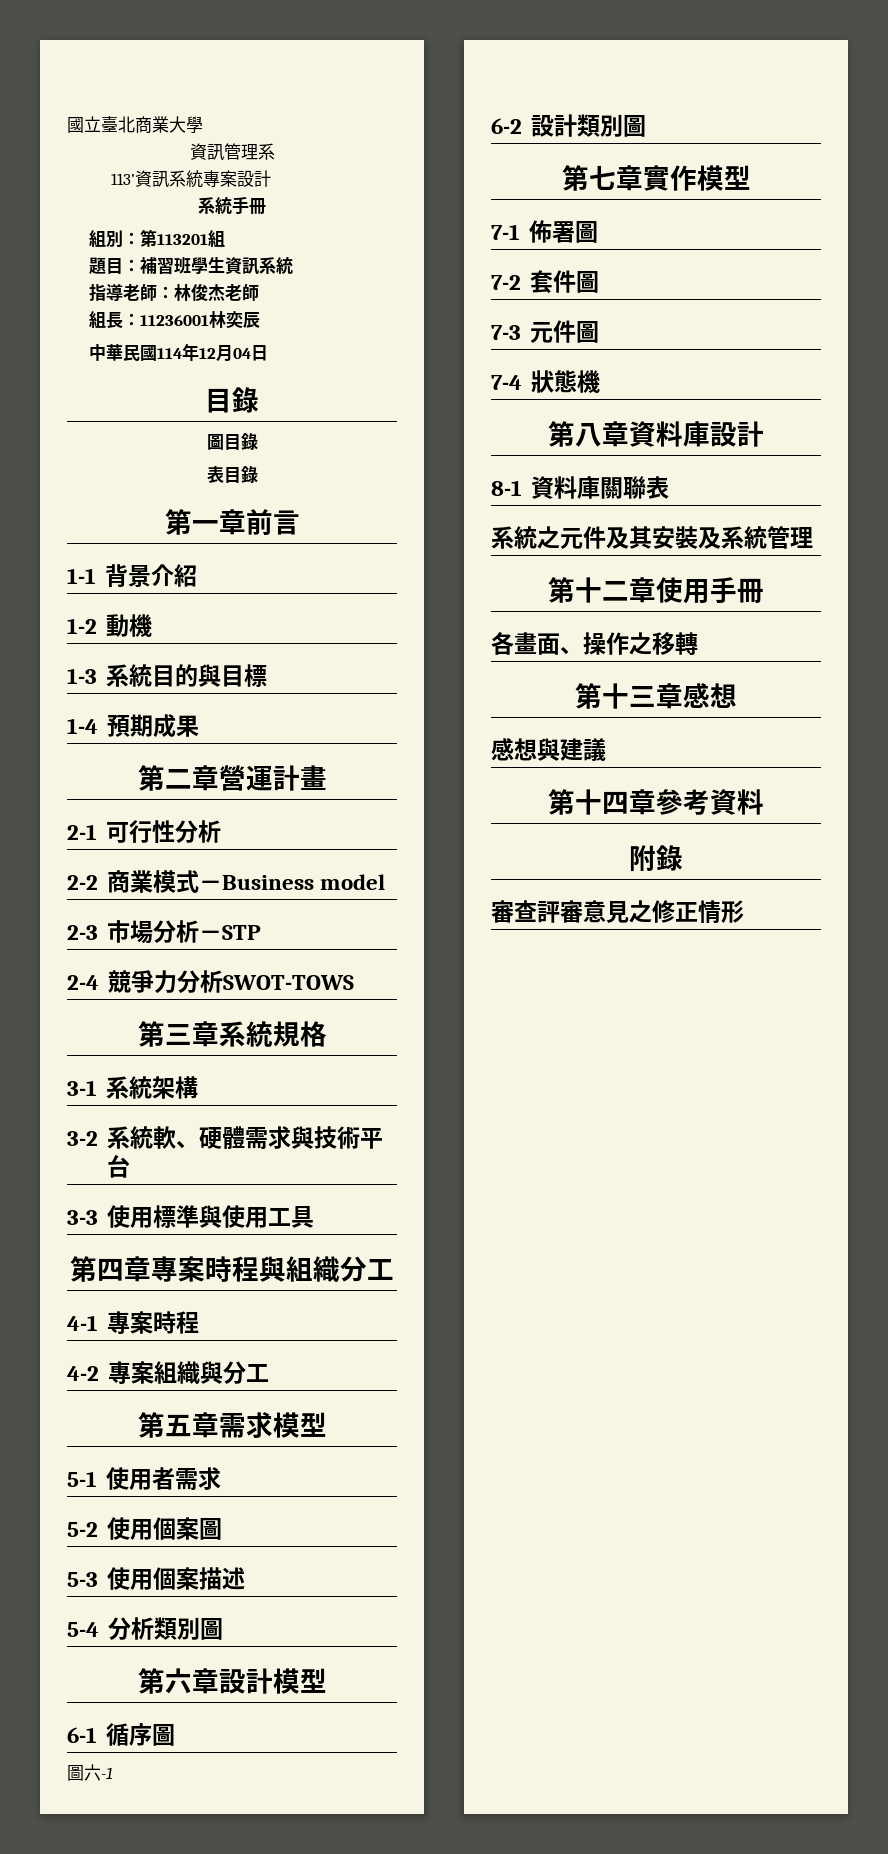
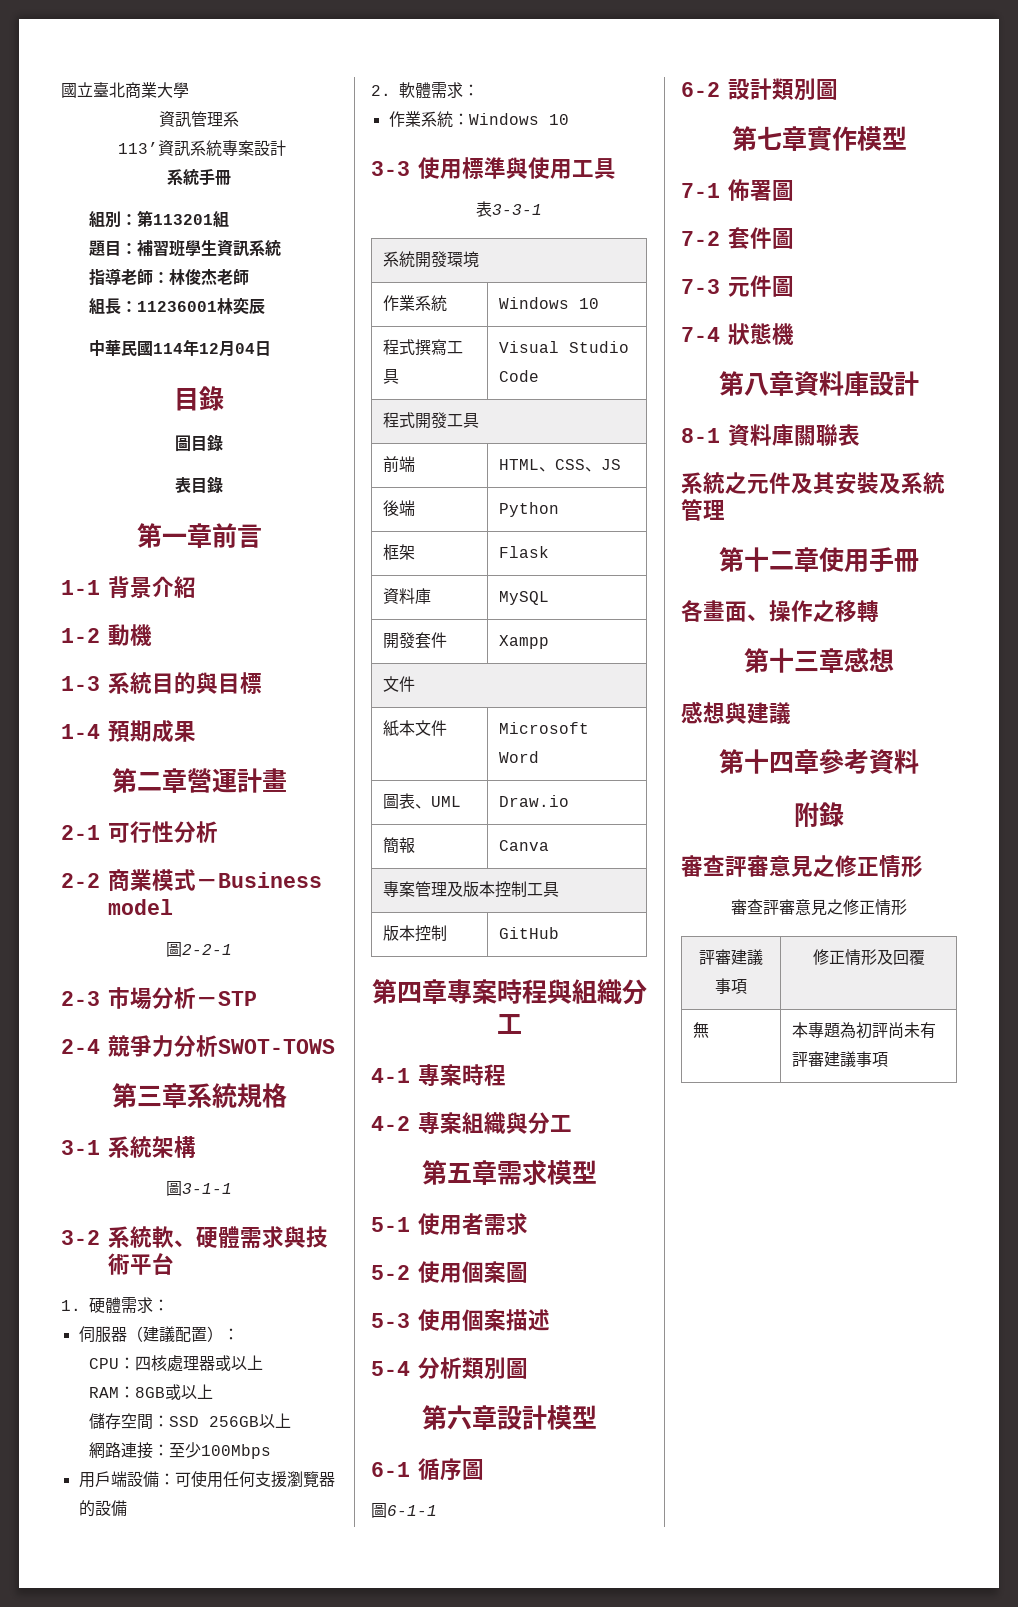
(385, 882) none -> [166,942,232,957] // 圖2-2-1
(198, 1087) none -> [166,1181,232,1196] // 圖3-1-1
(130, 1166) none -> [61,1297,170,1313] [78,1326,239,1343] [89,1355,264,1372] [89,1384,214,1400] [89,1413,292,1430] [89,1442,272,1459] [78,1471,335,1488] [78,1500,127,1517] [371,82,480,98] [388,111,569,128] // 1.硬體需求： // 伺服器（建議配置）： // CPU：四核處理器或以上 // RAM：8GB或以上 // 儲存空間：SSD 256GB以上 // 網路連接：至少100Mbps // 用戶端設備：可使用任何支援瀏覽器的設備 // 2.軟體需求： // 作業系統：Windows 10
(314, 1217) none -> [476,201,542,217] [383,251,480,268] [383,295,448,312] [499,297,600,309] [383,339,464,356] [383,369,400,384] [499,341,630,353] [499,370,540,382] [383,412,480,429] [383,456,416,473] [499,459,622,472] [383,500,416,516] [499,502,560,517] [383,544,416,560] [499,546,550,558] [383,588,432,604] [499,591,550,605] [383,632,448,649] [499,635,550,649] [383,676,416,692] [383,720,448,737] [499,722,590,734] [499,751,540,763] [383,793,462,809] [499,795,570,807] [383,837,416,854] [499,840,550,851] [383,881,560,898] [383,925,448,942] [499,927,560,939] // 表3-3-1 // 系統開發環境 // 作業系統 | Windows 10 // 程式撰寫工具 | Visual Studio Code // 程式開發工具 // 前端 | HTML、CSS、JS // 後端 | Python // 框架 | Flask // 資料庫 | MySQL // 開發套件 | Xampp // 文件 // 紙本文件 | Microsoft Word // 圖表、UML | Draw.io // 簡報 | Canva // 專案管理及版本控制工具 // 版本控制 | GitHub
[84,1764,113,1781] 六-1 -> [387,1505,437,1516] 6-1-1
(744, 911) none -> [731,899,907,916] [699,949,763,965] [715,978,747,994] [812,949,925,966] [693,1022,710,1038] [792,1022,937,1039] [792,1051,889,1067] // 審查評審意見之修正情形 // 評審建議事項 | 修正情形及回覆 // 無 | 本專題為初評尚未有評審建議事項

